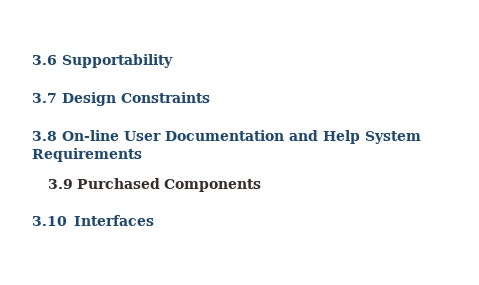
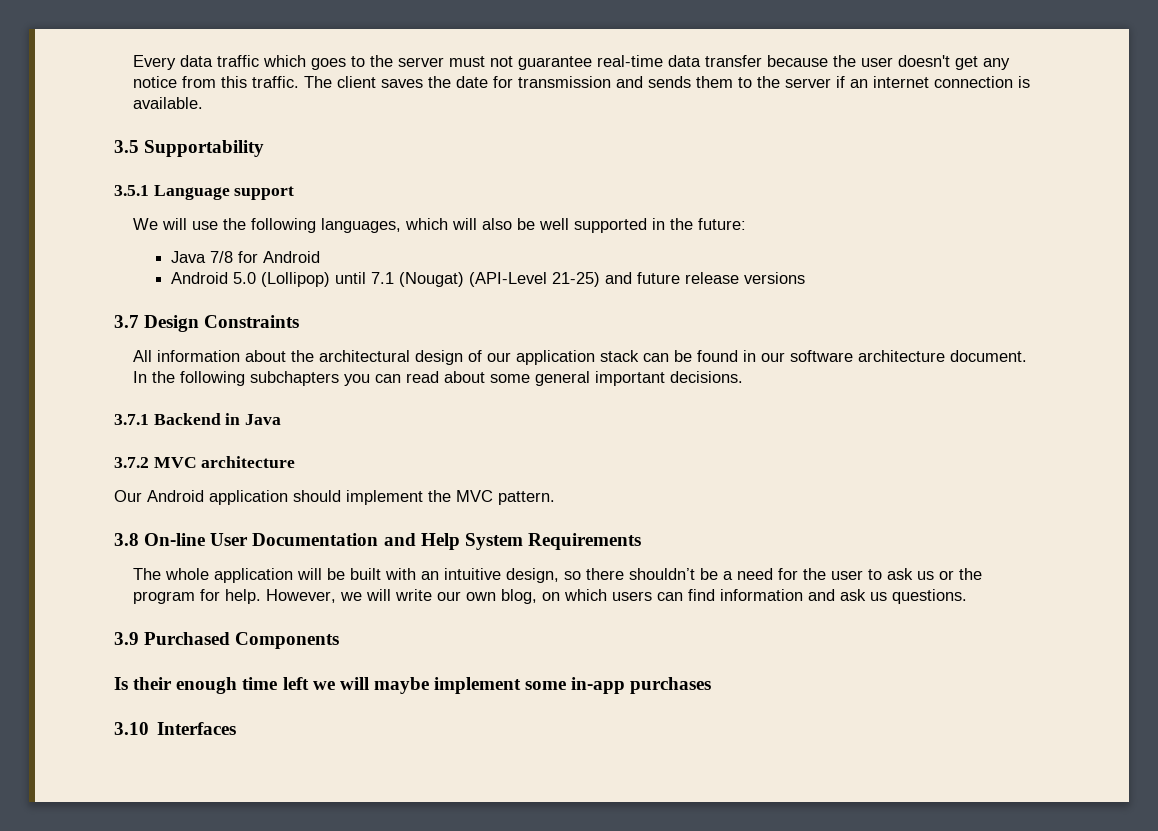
[32,54,173,68] [32,92,210,106] 3.6 Supportability // 3.7 Design Constraints -> [133,55,1011,70] [133,76,1031,88] [133,97,204,109] [114,140,265,157] [114,185,295,200] [133,218,747,233] [170,251,320,263] [170,272,805,287] [114,315,300,332] [133,350,1028,365] [133,371,744,386] [114,413,282,425] [114,456,296,468] [114,490,555,505] Every data traffic which goes to the server must not guarantee real-time data transfer because the user doesn't get any notice from this traffic. The client saves the date for transmission and sends them to the server if an internet connection is available. // 3.5 Supportability // 3.5.1 Language support // We will use the following languages, which will also be well supported in the future: // Java 7/8 for Android // Android 5.0 (Lollipop) until 7.1 (Nougat) (API-Level 21-25) and future release versions // 3.7 Design Constraints // All information about the architectural design of our application stack can be found in our software architecture document. In the following subchapters you can read about some general important decisions. // 3.7.1 Backend in Java // 3.7.2 MVC architecture // Our Android application should implement the MVC pattern.
[48,178,262,192] 3.9 Purchased Components -> [133,568,983,583] [133,589,968,604] [114,632,340,649] [114,677,712,694] The whole application will be built with an intuitive design, so there shouldn’t be a need for the user to ask us or the program for help. However, we will write our own blog, on which users can find information and ask us questions. // 3.9 Purchased Components // Is their enough time left we will maybe implement some in-app purchases

